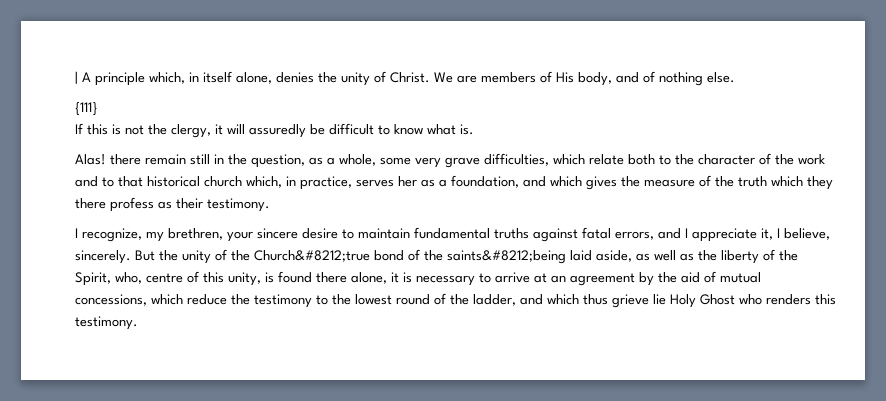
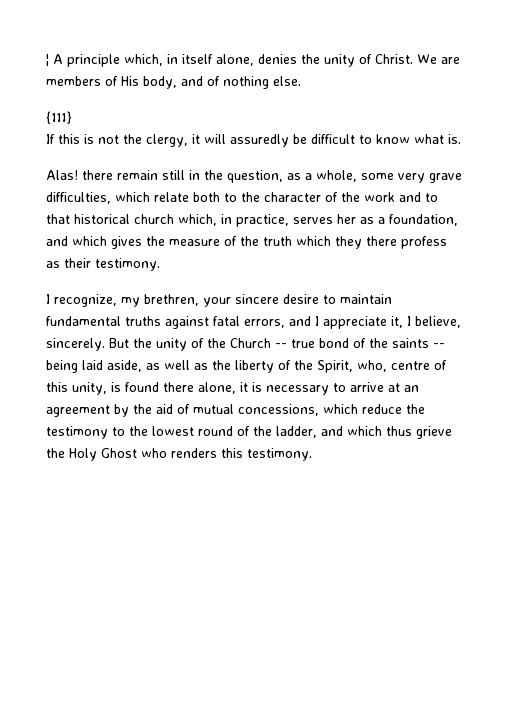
[75,71,78,84] | -> [46,54,49,66] ¦
[254,249,566,264] Church&#8212;true bond of the saints&#8212;being -> [230,338,445,348] [46,360,78,373] Church -- true bond of the saints -- being
[653,294,666,305] lie -> [46,448,65,458] the

